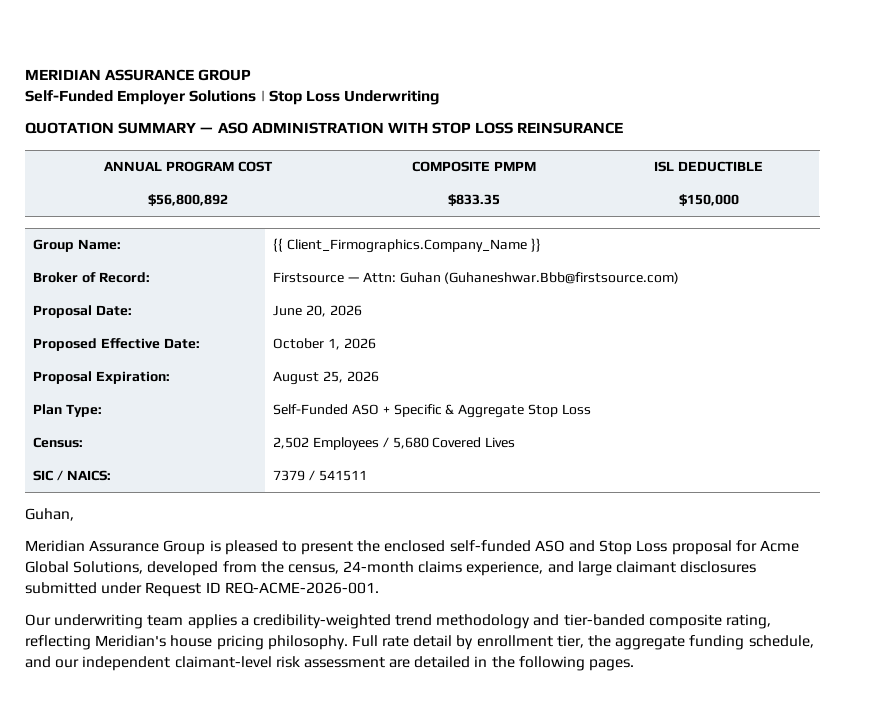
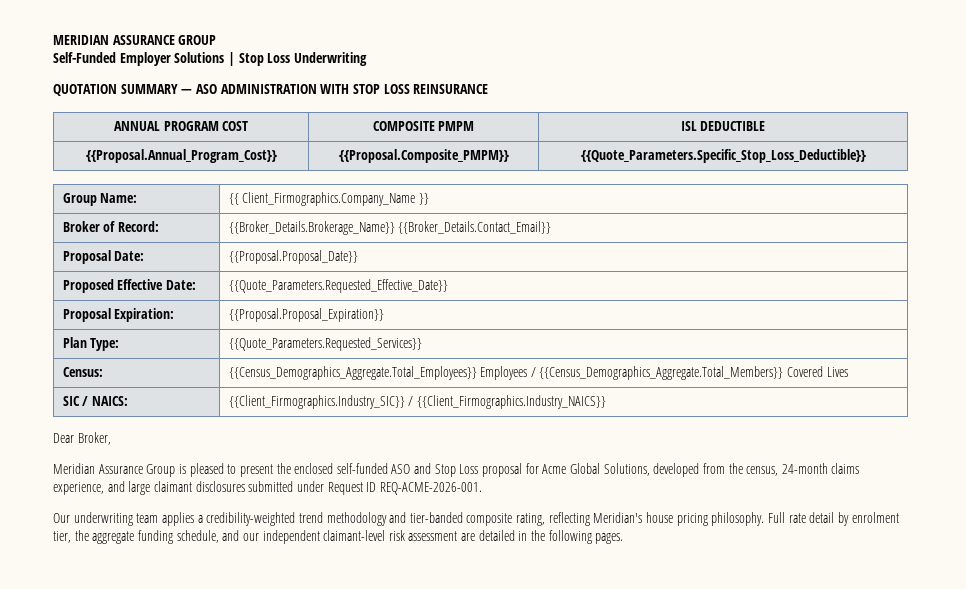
[148,194,228,206] [447,194,500,206] [678,194,739,206] $56,800,892 | $833.35 | $150,000 -> [85,149,277,163] [338,149,509,163] [580,149,866,163] {{Proposal.Annual_Program_Cost}} | {{Proposal.Composite_PMPM}} | {{Quote_Parameters.Specific_Stop_Loss_Deductible}}
[273,272,680,284] Firstsource — Attn: Guhan (Guhaneshwar.Bbb@firstsource.com) -> [228,221,552,235] {{Broker_Details.Brokerage_Name}} {{Broker_Details.Contact_Email}}
[273,305,362,317] June 20, 2026 -> [228,250,358,264] {{Proposal.Proposal_Date}}
[273,338,376,350] October 1, 2026 -> [228,279,448,293] {{Quote_Parameters.Requested_Effective_Date}}
[273,371,379,385] August 25, 2026 -> [228,308,384,322] {{Proposal.Proposal_Expiration}}
[273,404,591,418] Self-Funded ASO + Specific & Aggregate Stop Loss -> [228,337,422,351] {{Quote_Parameters.Requested_Services}}
[273,437,310,449] 2,502 -> [228,366,477,380] {{Census_Demographics_Aggregate.Total_Employees}}
[392,437,429,449] 5,680 -> [539,366,784,380] {{Census_Demographics_Aggregate.Total_Members}}
[273,470,367,481] [25,508,74,521] 7379 / 541511 // Guhan, -> [228,395,606,409] [53,432,111,445] {{Client_Firmographics.Industry_SIC}} / {{Client_Firmographics.Industry_NAICS}} // Dear Broker,
[476,635,553,647] enrollment -> [851,512,899,523] enrolment

